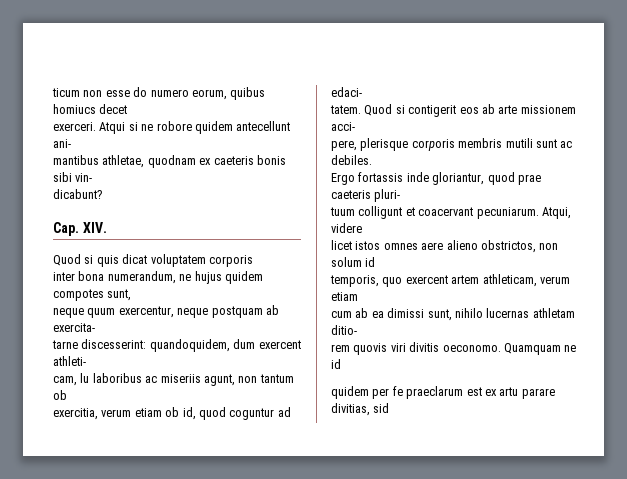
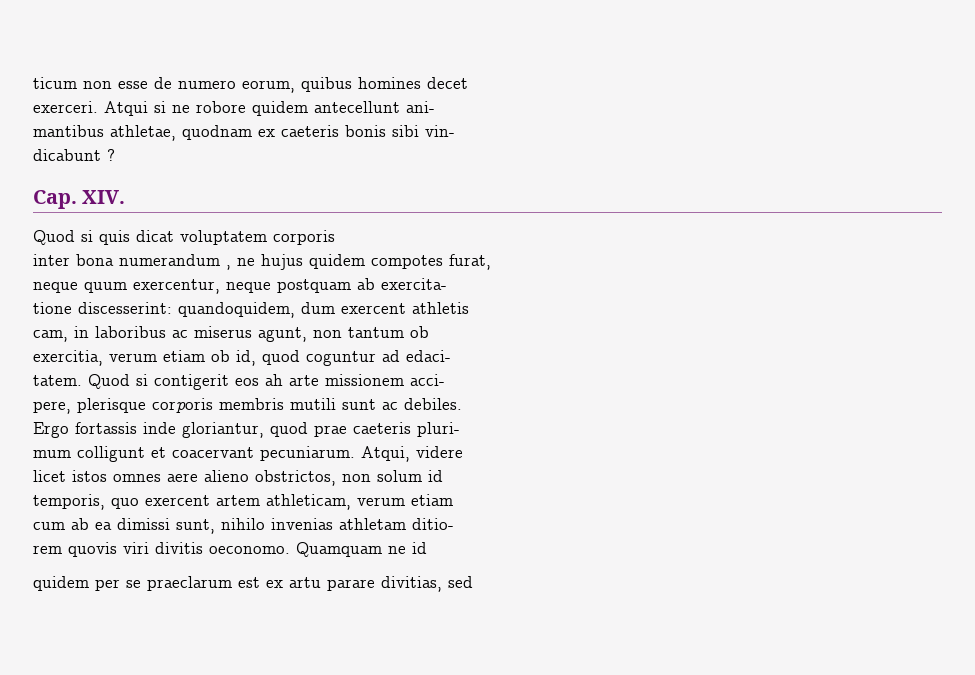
[133,87,148,97] do -> [154,77,172,89] de
[53,104,96,114] homiucs -> [358,77,421,89] homines
[53,189,102,199] dicabunt? -> [33,149,115,161] dicabunt ?
[107,271,176,284] numerandum, -> [119,254,231,270] numerandum ,
[107,289,132,301] sunt, -> [449,254,491,270] furat,
[52,340,78,349] tarne -> [33,302,72,314] tione
[53,356,86,366] athleti- -> [412,302,469,314] athletis
[80,373,90,383] lu -> [74,326,89,338] in
[160,374,201,383] miseriis -> [194,326,252,338] miserus
[481,104,495,114] ab -> [265,374,283,386] ah
[330,207,355,216] tuum -> [33,450,71,458] mum
[486,308,530,318] lucernas -> [271,518,333,530] invenias
[392,386,403,396] fe -> [126,580,141,588] se
[373,403,390,413] sid -> [448,576,473,588] sed

